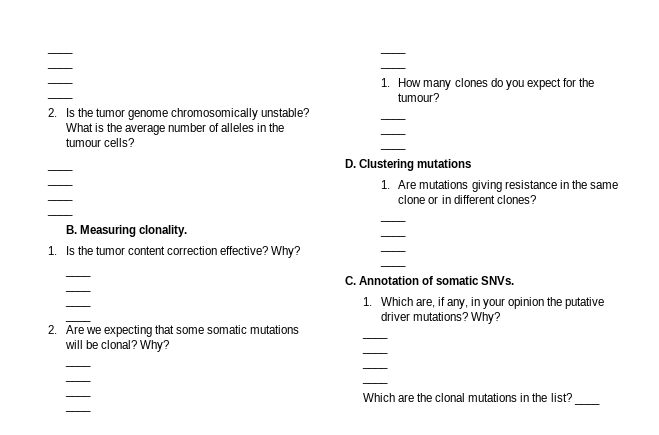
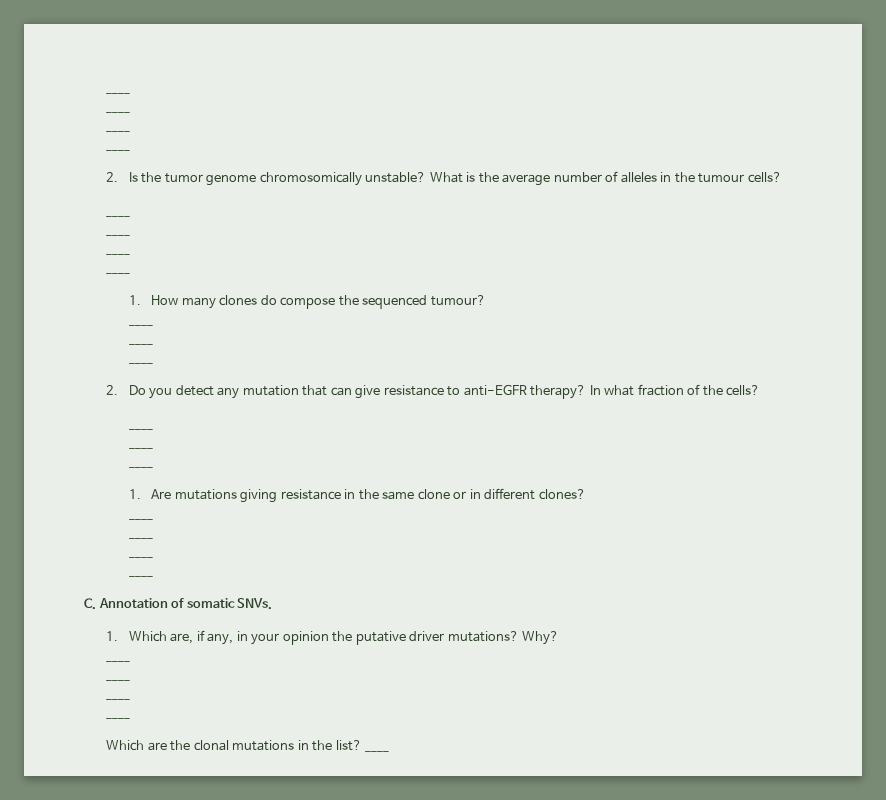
[65,225,187,237] [47,246,301,258] [64,274,91,277] [64,289,91,292] [64,304,91,307] [64,319,91,322] [47,325,300,337] [64,340,169,352] [64,364,91,367] [64,379,91,382] [64,394,91,397] [64,409,91,412] [379,51,406,54] [379,66,406,69] [380,78,595,90] [398,93,440,102] [379,117,406,120] [379,132,406,135] [379,147,406,150] [345,159,472,171] B. Measuring clonality. // 1. Is the tumor content correction effective? Why? // ____ // ____ // ____ // ____ // 2. Are we expecting that some somatic mutations will be clonal? Why? // ____ // ____ // ____ // ____ // ____ // ____ // 1. How many clones do you expect for the tumour? // ____ // ____ // ____ // D. Clustering mutations -> [128,295,486,309] [128,324,153,326] [128,343,153,345] [128,362,153,364] [106,384,761,399] [128,428,153,430] [128,447,153,449] [128,466,153,468] 1. How many clones do compose the sequenced tumour? // ____ // ____ // ____ // 2. Do you detect any mutation that can give resistance to anti-EGFR therapy? In what fraction of the cells? // ____ // ____ // ____

